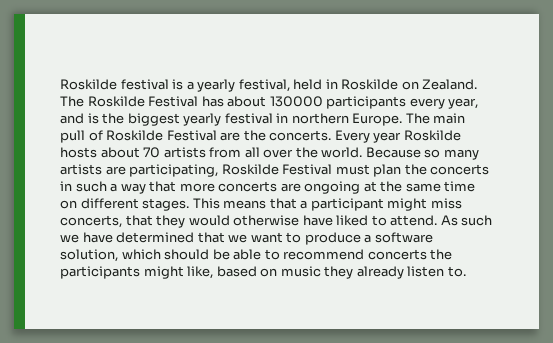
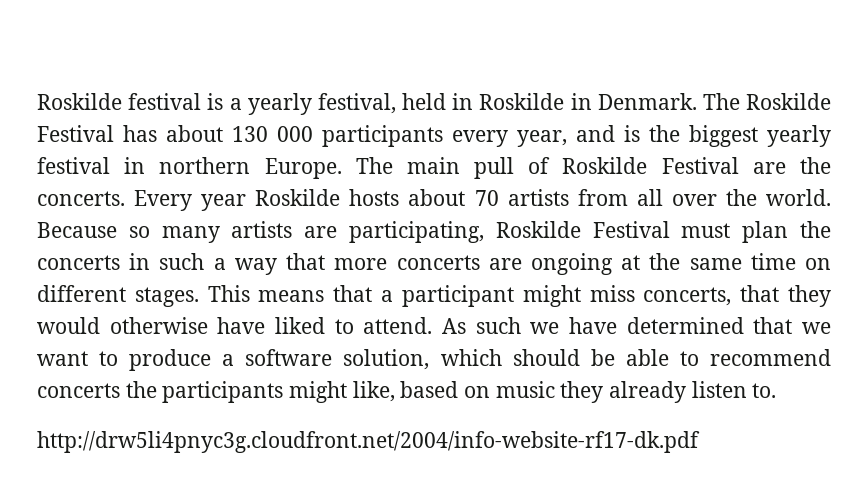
[401,79,478,90] on Zealand. -> [570,93,697,110] in Denmark.
[269,96,323,107] 130000 -> [232,126,313,142] 130 000
(466, 271) none -> [37,431,700,453] // http://drw5li4pnyc3g.cloudfront.net/2004/info-website-rf17-dk.pdf

